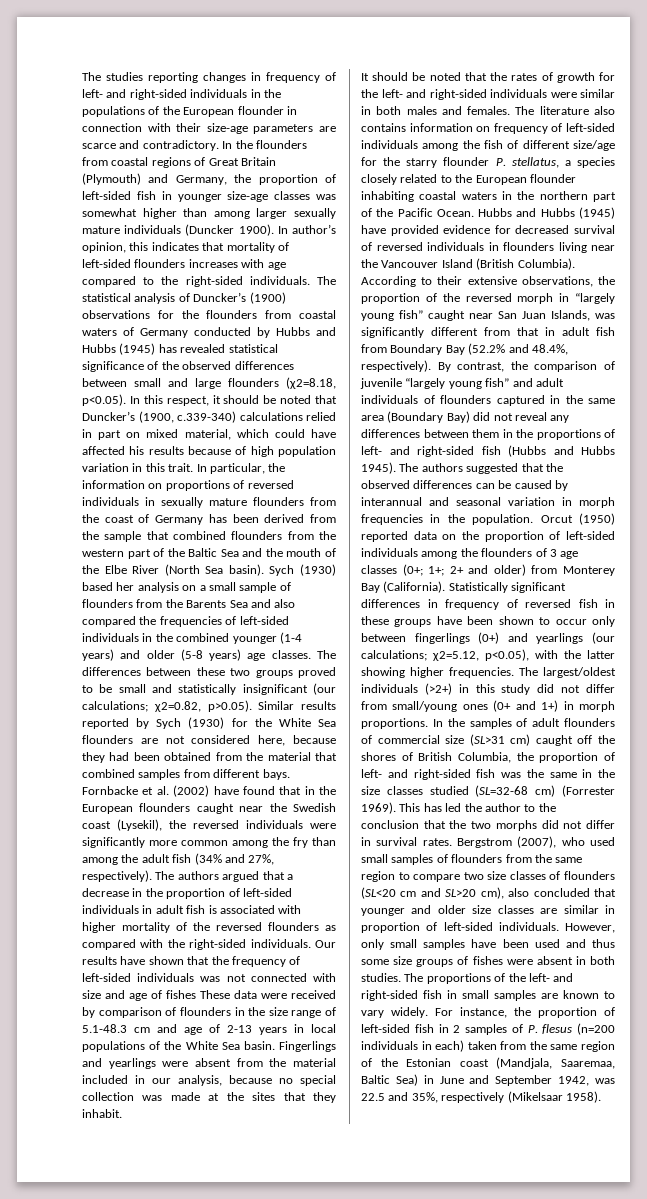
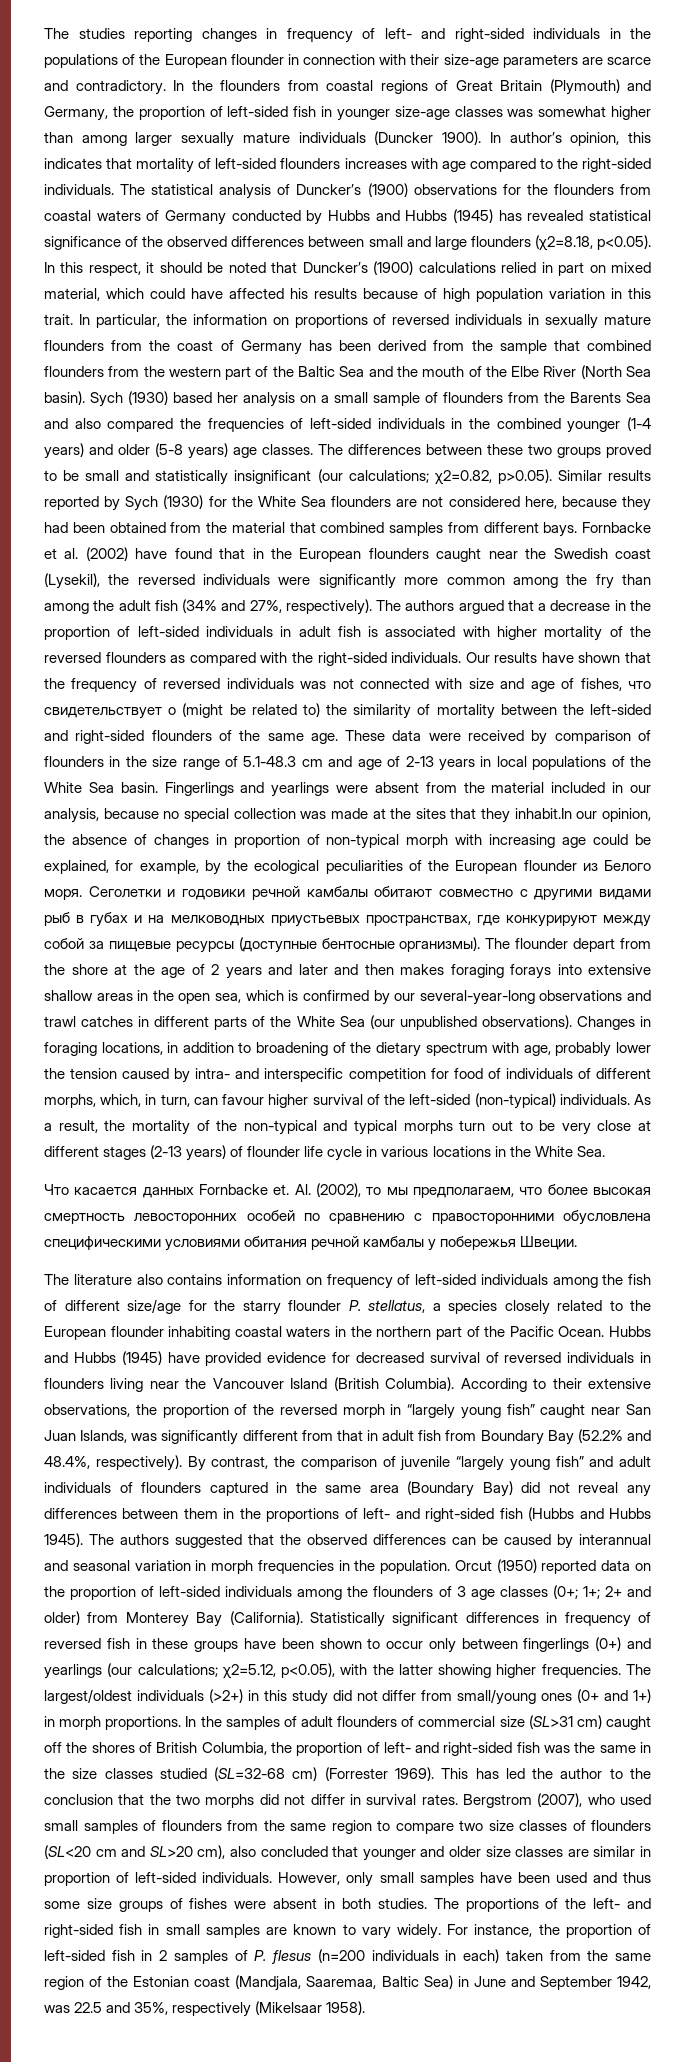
[138,411,236,423] (1900, с.339-340) -> [373,261,414,275] (1900)
[82,973,131,982] left-sided -> [163,678,221,689] reversed
[166,990,196,999] fishes -> [580,678,652,691] [44,703,651,719] [44,730,338,744] fishes, что свидетельствует о (might be related to) the similarity of mortality between the left-sided and right-sided flounders of the same age.
[82,1109,122,1118] [361,72,615,83] [361,89,615,100] [361,106,511,115] inhabit. // It should be noted that the rates of growth for the left- and right-sided individuals were similar in both males and females. -> [514,808,652,822] [44,834,651,849] [44,860,651,875] [44,886,651,901] [44,912,652,927] [44,937,651,953] [44,964,651,979] [44,990,652,1005] [44,1015,651,1030] [44,1042,652,1057] [44,1068,652,1083] [44,1093,651,1109] [44,1120,651,1135] [44,1145,605,1161] [44,1183,651,1198] [44,1210,651,1225] [44,1236,578,1251] inhabit.In our opinion, the absence of changes in proportion of non-typical morph with increasing age could be explained, for example, by the ecological peculiarities of the European flounder из Белого моря. Сеголетки и годовики речной камбалы обитают совместно с другими видами рыб в губах и на мелководных приустьевых пространствах, где конкурируют между собой за пищевые ресурсы (доступные бентосные организмы). The flounder depart from the shore at the age of 2 years and later and then makes foraging forays into extensive shallow areas in the open sea, which is confirmed by our several-year-long observations and trawl catches in different parts of the White Sea (our unpublished observations). Changes in foraging locations, in addition to broadening of the dietary spectrum with age, probably lower the tension caused by intra- and interspecific competition for food of individuals of different morphs, which, in turn, can favour higher survival of the left-sided (non-typical) individuals. As a result, the mortality of the non-typical and typical morphs turn out to be very close at different stages (2-13 years) of flounder life cycle in various locations in the White Sea. // Что касается данных Fornbacke et. Al. (2002), то мы предполагаем, что более высокая смертность левосторонних особей по сравнению с правосторонними обусловлена специфическими условиями обитания речной камбалы у побережья Швеции. //

